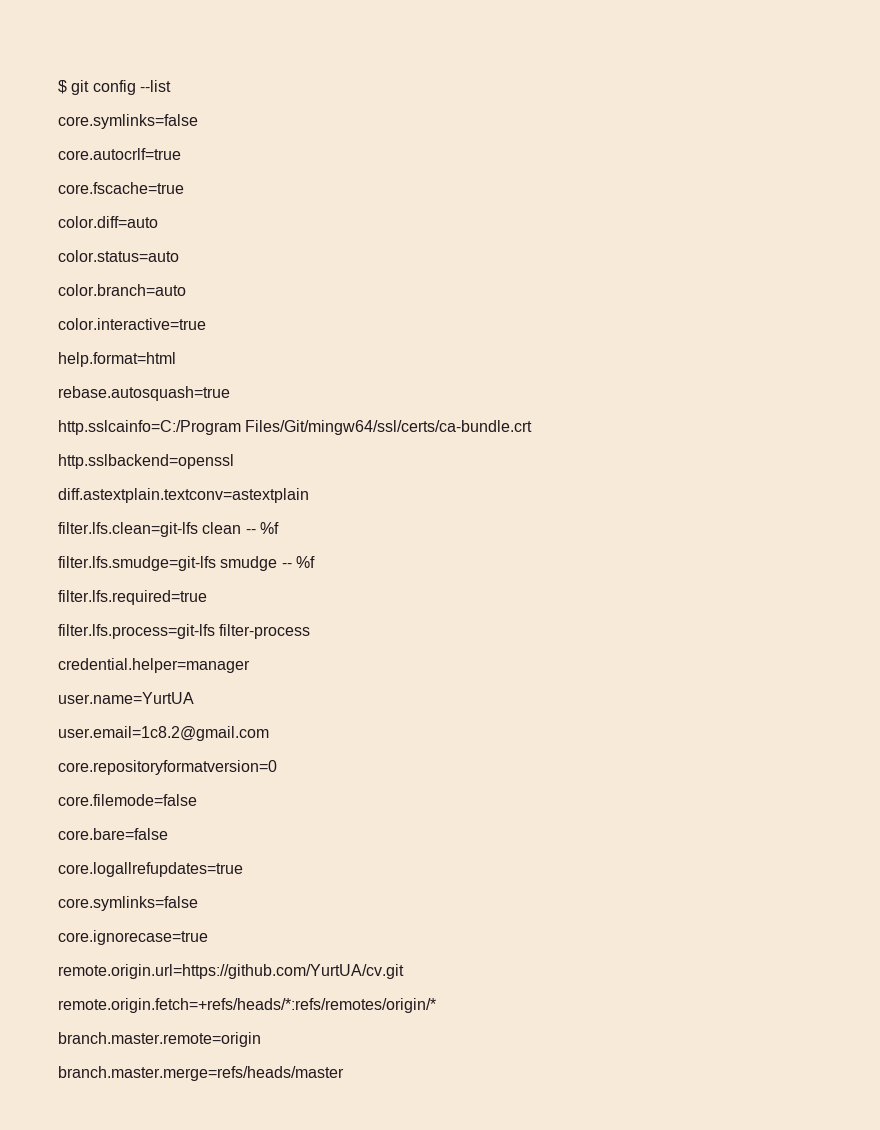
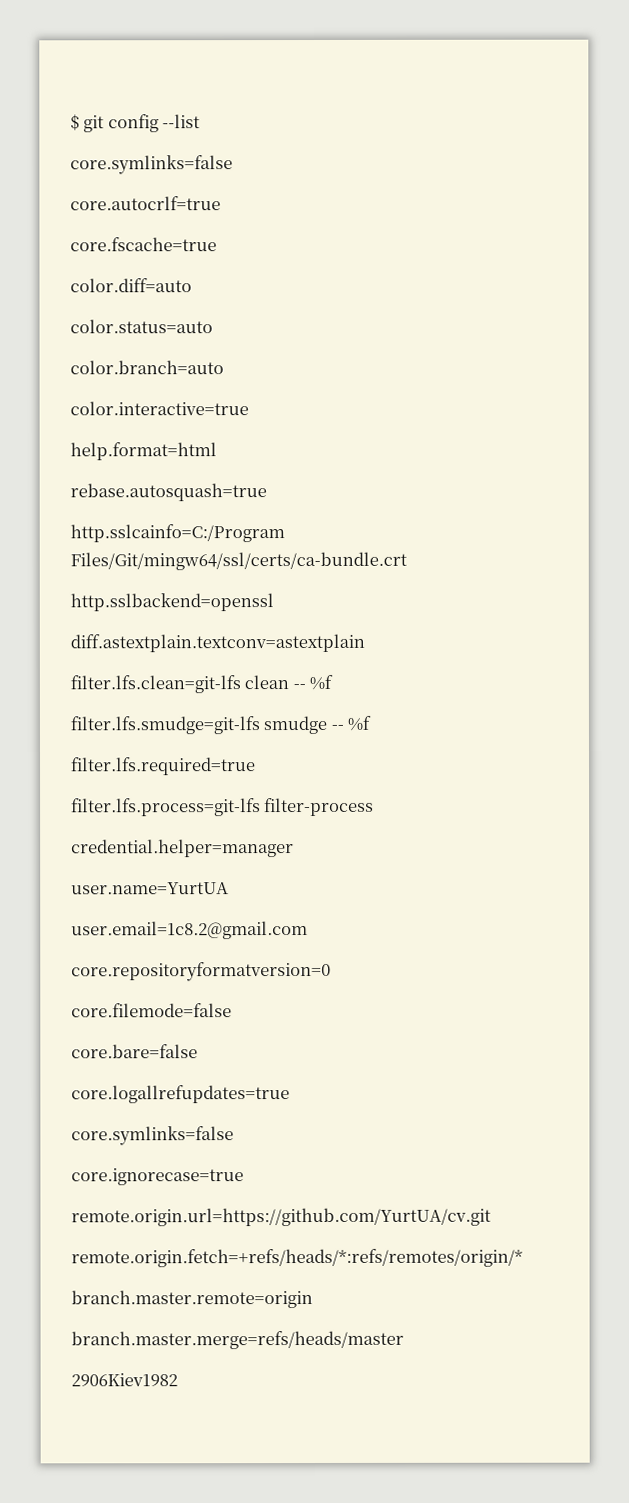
(344, 1073) none -> [71,1373,178,1387] // 2906Kiev1982

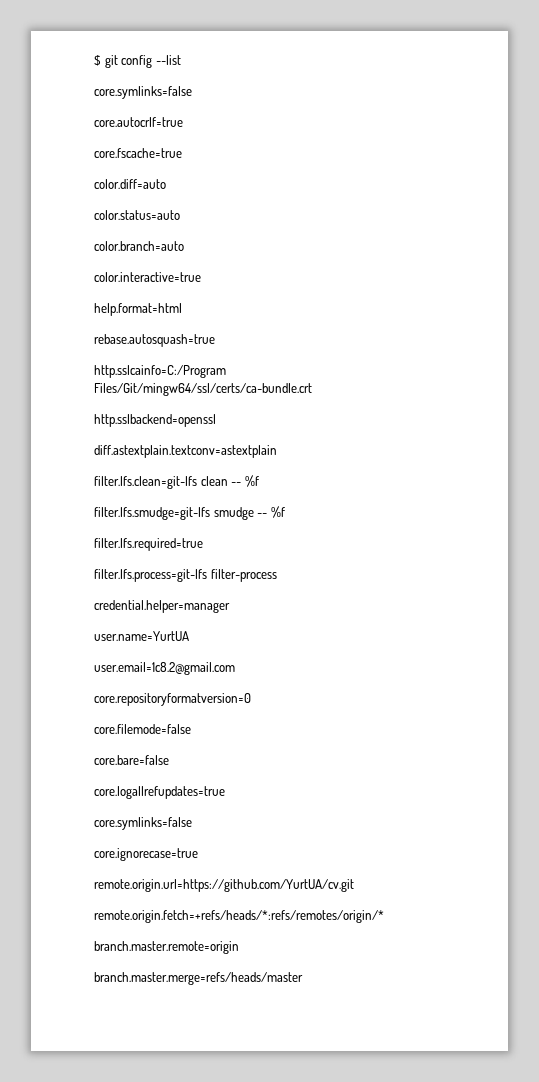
[71,1373,178,1387] // 2906Kiev1982 -> (303, 978) none

